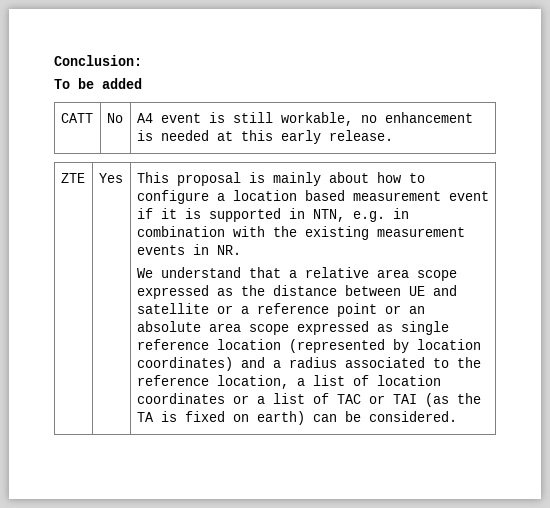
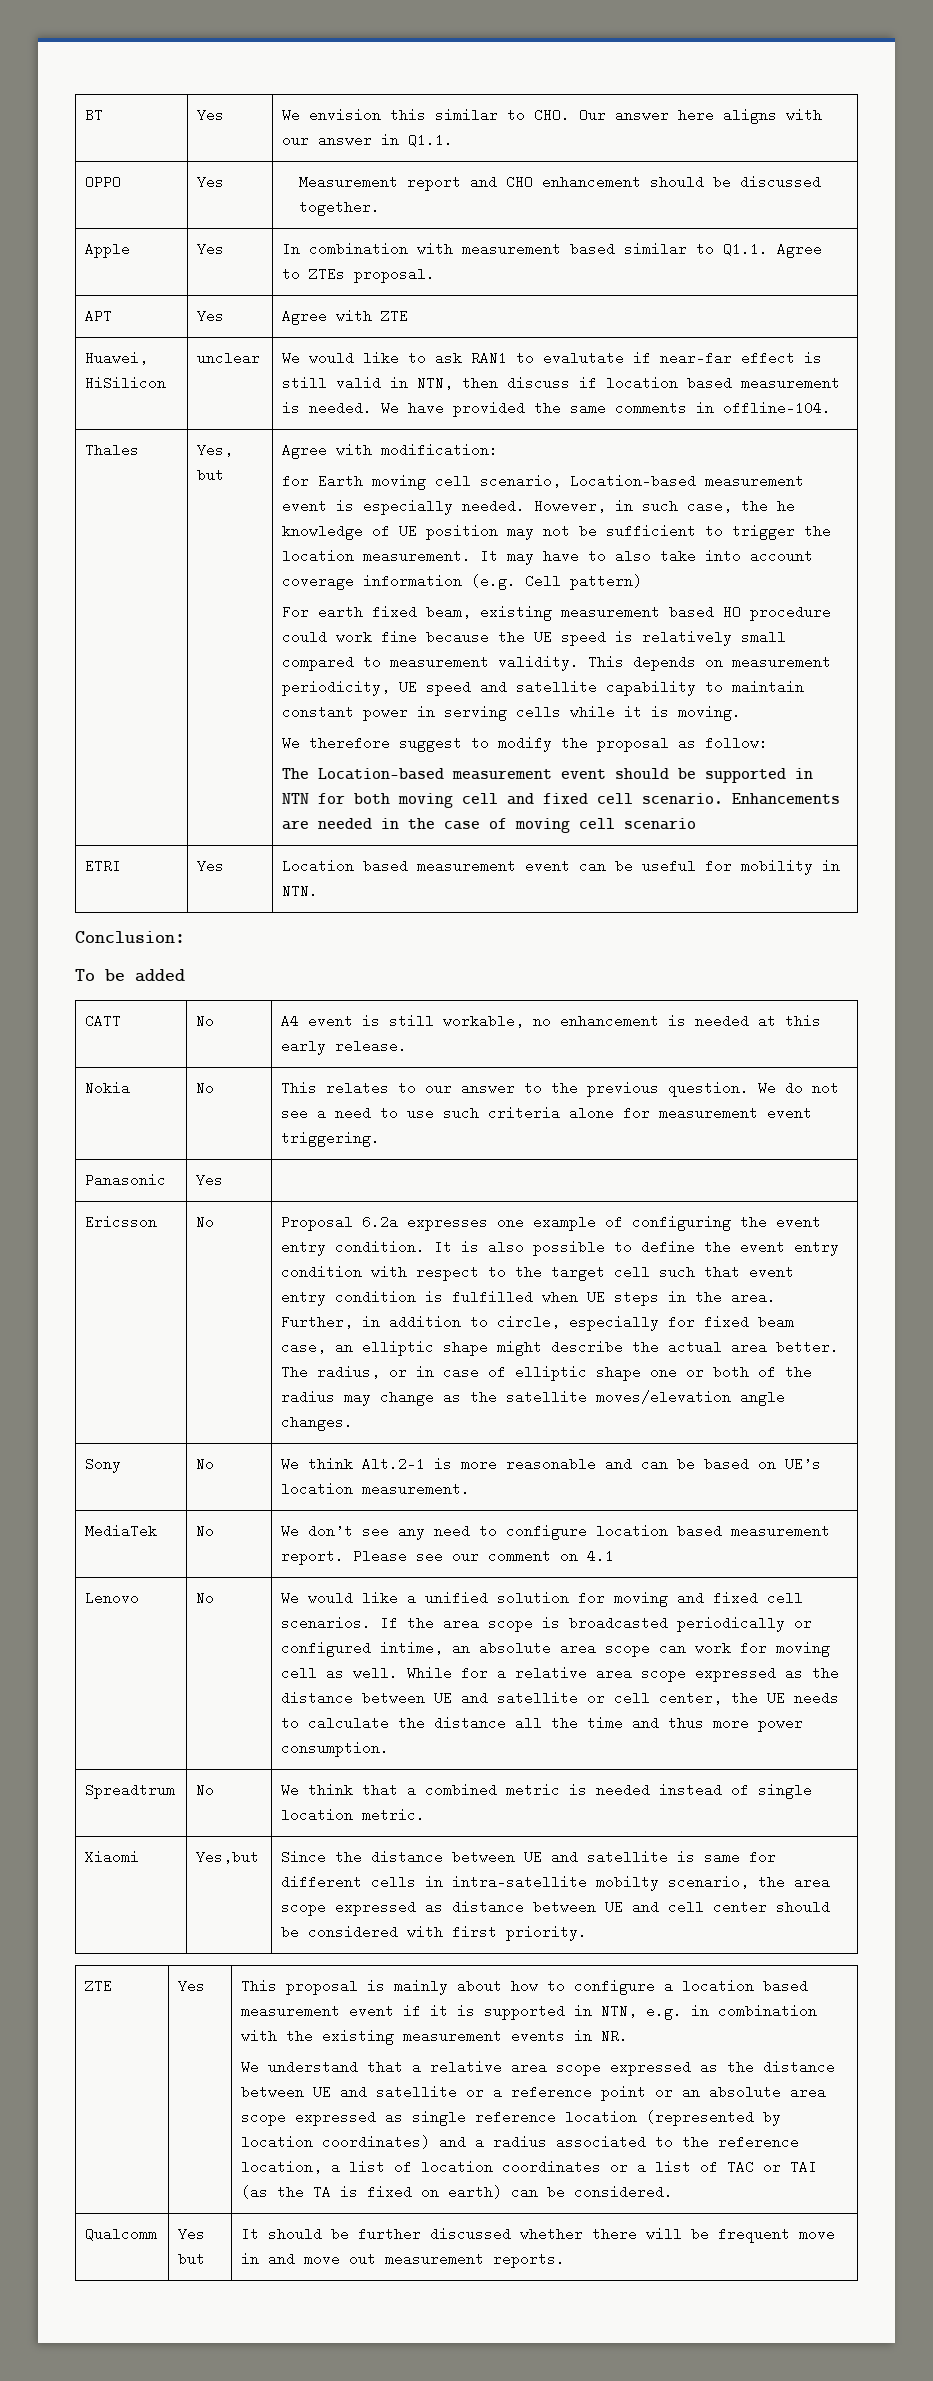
(54, 60) none -> [85,108,104,122] [197,108,225,122] [282,108,823,124] [282,133,454,147] [85,175,122,189] [197,175,225,189] [299,175,822,191] [299,200,381,216] [85,242,131,258] [197,242,225,256] [282,242,823,258] [282,267,436,283] [85,309,113,323] [197,309,225,323] [282,309,409,325] [85,351,149,365] [85,376,167,390] [197,351,261,365] [282,351,823,365] [282,376,841,390] [282,401,832,417] [85,443,140,457] [197,443,234,457] [197,468,225,482] [282,443,499,459] [282,474,805,490] [282,499,796,515] [282,524,832,540] [282,549,814,565] [282,574,643,590] [282,605,832,621] [282,630,787,646] [282,655,832,671] [282,680,805,696] [282,705,742,721] [282,736,769,752] [282,768,814,783] [282,793,841,808] [282,818,697,833] [85,859,122,873] [197,859,225,873] [282,859,841,875] [282,884,319,898] BT | Yes | We envision this similar to CHO. Our answer here aligns with our answer in Q1.1. // OPPO | Yes | Measurement report and CHO enhancement should be discussed together. // Apple | Yes | In combination with measurement based similar to Q1.1. Agree to ZTEs proposal. // APT | Yes | Agree with ZTE // Huawei, HiSilicon | unclear | We would like to ask RAN1 to evalutate if near-far effect is still valid in NTN, then discuss if location based measurement is needed. We have provided the same comments in offline-104. // Thales | Yes, but | Agree with modification: // for Earth moving cell scenario, Location-based measurement event is especially needed. However, in such case, the he knowledge of UE position may not be sufficient to trigger the location measurement. It may have to also take into account coverage information (e.g. Cell pattern) // For earth fixed beam, existing measurement based HO procedure could work fine because the UE speed is relatively small compared to measurement validity. This depends on measurement periodicity, UE speed and satellite capability to maintain constant power in serving cells while it is moving. // We therefore suggest to modify the proposal as follow: // The Location-based measurement event should be supported in NTN for both moving cell and fixed cell scenario. Enhancements are needed in the case of moving cell scenario // ETRI | Yes | Location based measurement event can be useful for mobility in NTN. //
(393, 135) none -> [85,1081,131,1095] [196,1081,215,1095] [281,1081,840,1097] [281,1106,813,1120] [281,1131,381,1147] [85,1173,167,1187] [196,1173,224,1187] [85,1215,158,1229] [196,1215,215,1229] [281,1215,822,1231] [281,1240,840,1256] [281,1265,795,1281] [281,1290,777,1306] [281,1315,795,1331] [281,1340,840,1356] [281,1365,813,1381] [281,1390,786,1406] [281,1415,354,1431] [85,1457,122,1473] [196,1457,215,1471] [281,1457,822,1471] [281,1482,471,1496] [85,1524,158,1538] [196,1524,215,1538] [281,1524,831,1540] [281,1549,615,1565] [85,1591,140,1605] [196,1591,215,1605] [281,1591,804,1607] [281,1616,813,1632] [281,1641,831,1657] [281,1666,840,1682] [281,1691,840,1705] [281,1716,804,1732] [281,1741,390,1757] [85,1783,176,1799] [196,1783,215,1797] [281,1783,813,1799] [281,1808,426,1822] [85,1850,140,1864] [196,1850,260,1864] [281,1850,777,1864] [281,1875,831,1891] [281,1900,831,1916] [281,1925,588,1941] // Nokia | No | This relates to our answer to the previous question. We do not see a need to use such criteria alone for measurement event triggering. // Panasonic | Yes | // Ericsson | No | Proposal 6.2a expresses one example of configuring the event entry condition. It is also possible to define the event entry condition with respect to the target cell such that event entry condition is fulfilled when UE steps in the area. Further, in addition to circle, especially for fixed beam case, an elliptic shape might describe the actual area better. The radius, or in case of elliptic shape one or both of the radius may change as the satellite moves/elevation angle changes. // Sony | No | We think Alt.2-1 is more reasonable and can be based on UE’s location measurement. // MediaTek | No | We don’t see any need to configure location based measurement report. Please see our comment on 4.1 // Lenovo | No | We would like a unified solution for moving and fixed cell scenarios. If the area scope is broadcasted periodically or configured intime, an absolute area scope can work for moving cell as well. While for a relative area scope expressed as the distance between UE and satellite or cell center, the UE needs to calculate the distance all the time and thus more power consumption. // Spreadtrum | No | We think that a combined metric is needed instead of single location metric. // Xiaomi | Yes,but | Since the distance between UE and satellite is same for different cells in intra-satellite mobilty scenario, the area scope expressed as distance between UE and cell center should be considered with first priority.
(457, 416) none -> [85,2227,158,2241] [178,2227,206,2241] [178,2252,206,2266] [241,2227,836,2243] [241,2252,566,2268] // Qualcomm | Yes but | It should be further discussed whether there will be frequent move in and move out measurement reports.

